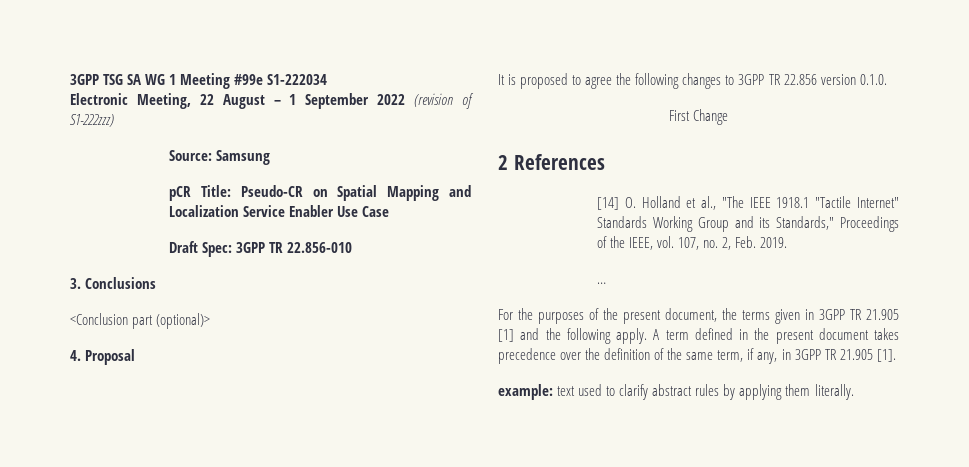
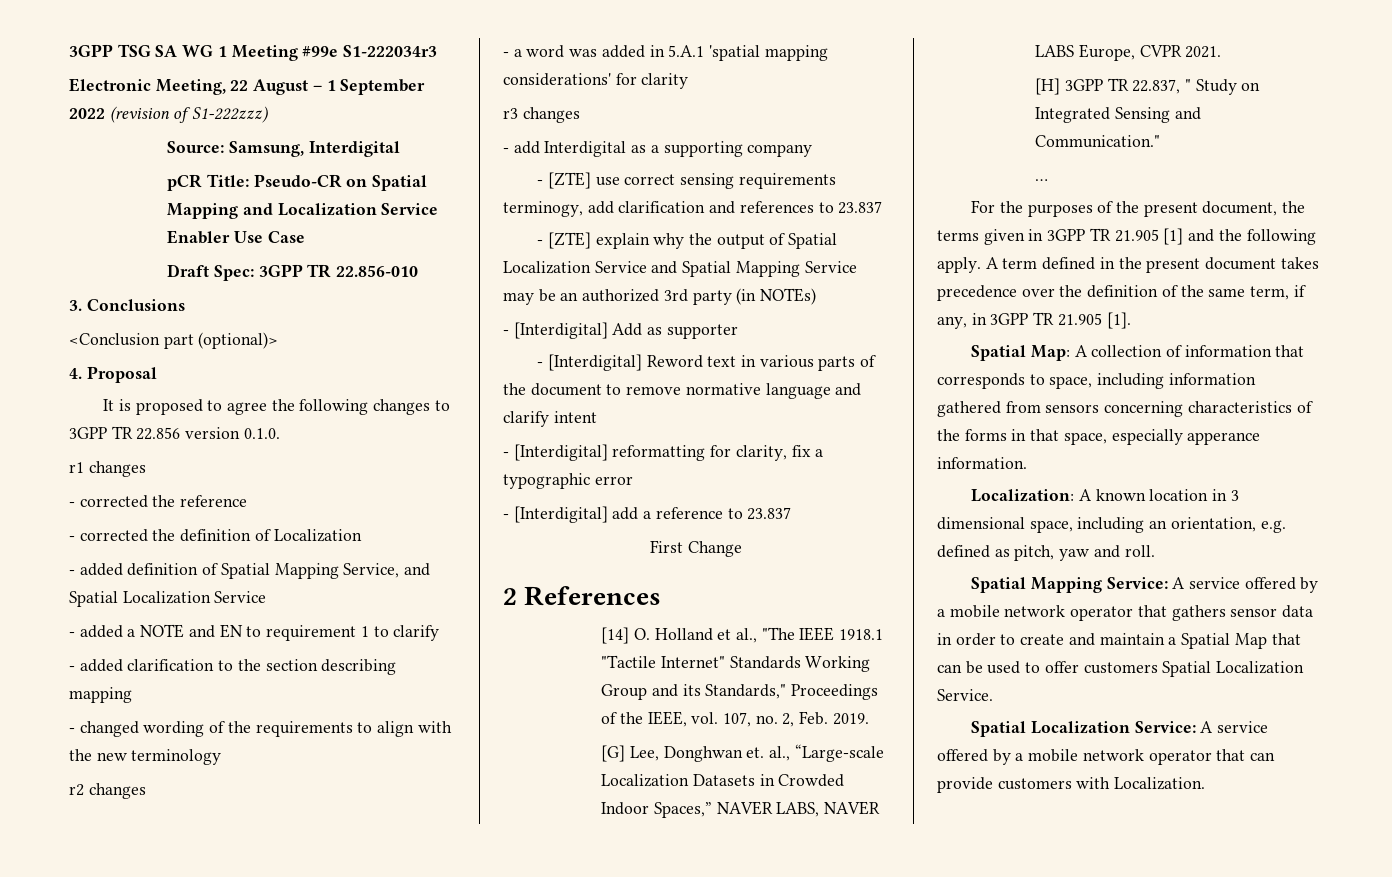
[267,74,328,85] S1-222034 -> [343,45,438,57] S1-222034r3
[216,150,271,165] Samsung -> [228,141,400,157] Samsung, Interdigital
(887, 79) none -> [69,461,146,477] [69,495,248,508] [69,529,362,542] [69,563,431,579] [69,591,267,607] [69,624,440,641] [69,659,397,675] [69,687,132,703] [69,721,452,737] [69,749,222,765] [69,783,146,799] [503,45,828,61] [503,73,689,89] [503,107,580,123] [503,141,813,157] [537,172,836,189] [503,201,883,217] [537,232,838,249] [503,261,857,277] [503,288,817,305] [503,322,738,339] [537,354,877,371] [503,383,862,399] [503,411,597,427] [503,444,824,461] [503,473,633,489] [503,506,792,523] // r1 changes // - corrected the reference // - corrected the definition of Localization // - added definition of Spatial Mapping Service, and Spatial Localization Service // - added a NOTE and EN to requirement 1 to clarify // - added clarification to the section describing mapping // - changed wording of the requirements to align with the new terminology // r2 changes // - a word was added in 5.A.1 'spatial mapping considerations' for clarity // r3 changes // - add Interdigital as a supporting company // - [ZTE] use correct sensing requirements terminogy, add clarification and references to 23.837 // - [ZTE] explain why the output of Spatial Localization Service and Spatial Mapping Service may be an authorized 3rd party (in NOTEs) // - [Interdigital] Add as supporter // - [Interdigital] Reword text in various parts of the document to remove normative language and clarify intent // - [Interdigital] reformatting for clarity, fix a typographic error // - [Interdigital] add a reference to 23.837
(788, 242) none -> [601,744,884,762] [601,774,845,787] [601,801,881,818] [1035,44,1222,61] [1035,78,1261,95] [1035,107,1201,123] [1035,135,1161,148] // [G] Lee, Donghwan et. al., “Large-scale Localization Datasets in Crowded Indoor Spaces,” NAVER LABS, NAVER LABS Europe, CVPR 2021. // [H] 3GPP TR 22.837, " Study on Integrated Sensing and Communication."
[498,384,854,400] example: text used to clarify abstract rules by applying them literally. -> [971,345,1305,361] [937,373,1256,389] [937,401,1313,417] [937,429,1261,445] [937,457,1027,469] [971,489,1239,502] [937,517,1286,533] [937,545,1155,561] [971,577,1319,593] [937,605,1314,621] [937,633,1301,649] [937,661,1305,677] [937,689,993,701] [971,721,1268,737] [937,749,1276,765] [937,777,1206,793] Spatial Map: A collection of information that corresponds to space, including information gathered from sensors concerning characteristics of the forms in that space, especially apperance information. // Localization: A known location in 3 dimensional space, including an orientation, e.g. defined as pitch, yaw and roll. // Spatial Mapping Service: A service offered by a mobile network operator that gathers sensor data in order to create and maintain a Spatial Map that can be used to offer customers Spatial Localization Service. // Spatial Localization Service: A service offered by a mobile network operator that can provide customers with Localization.

